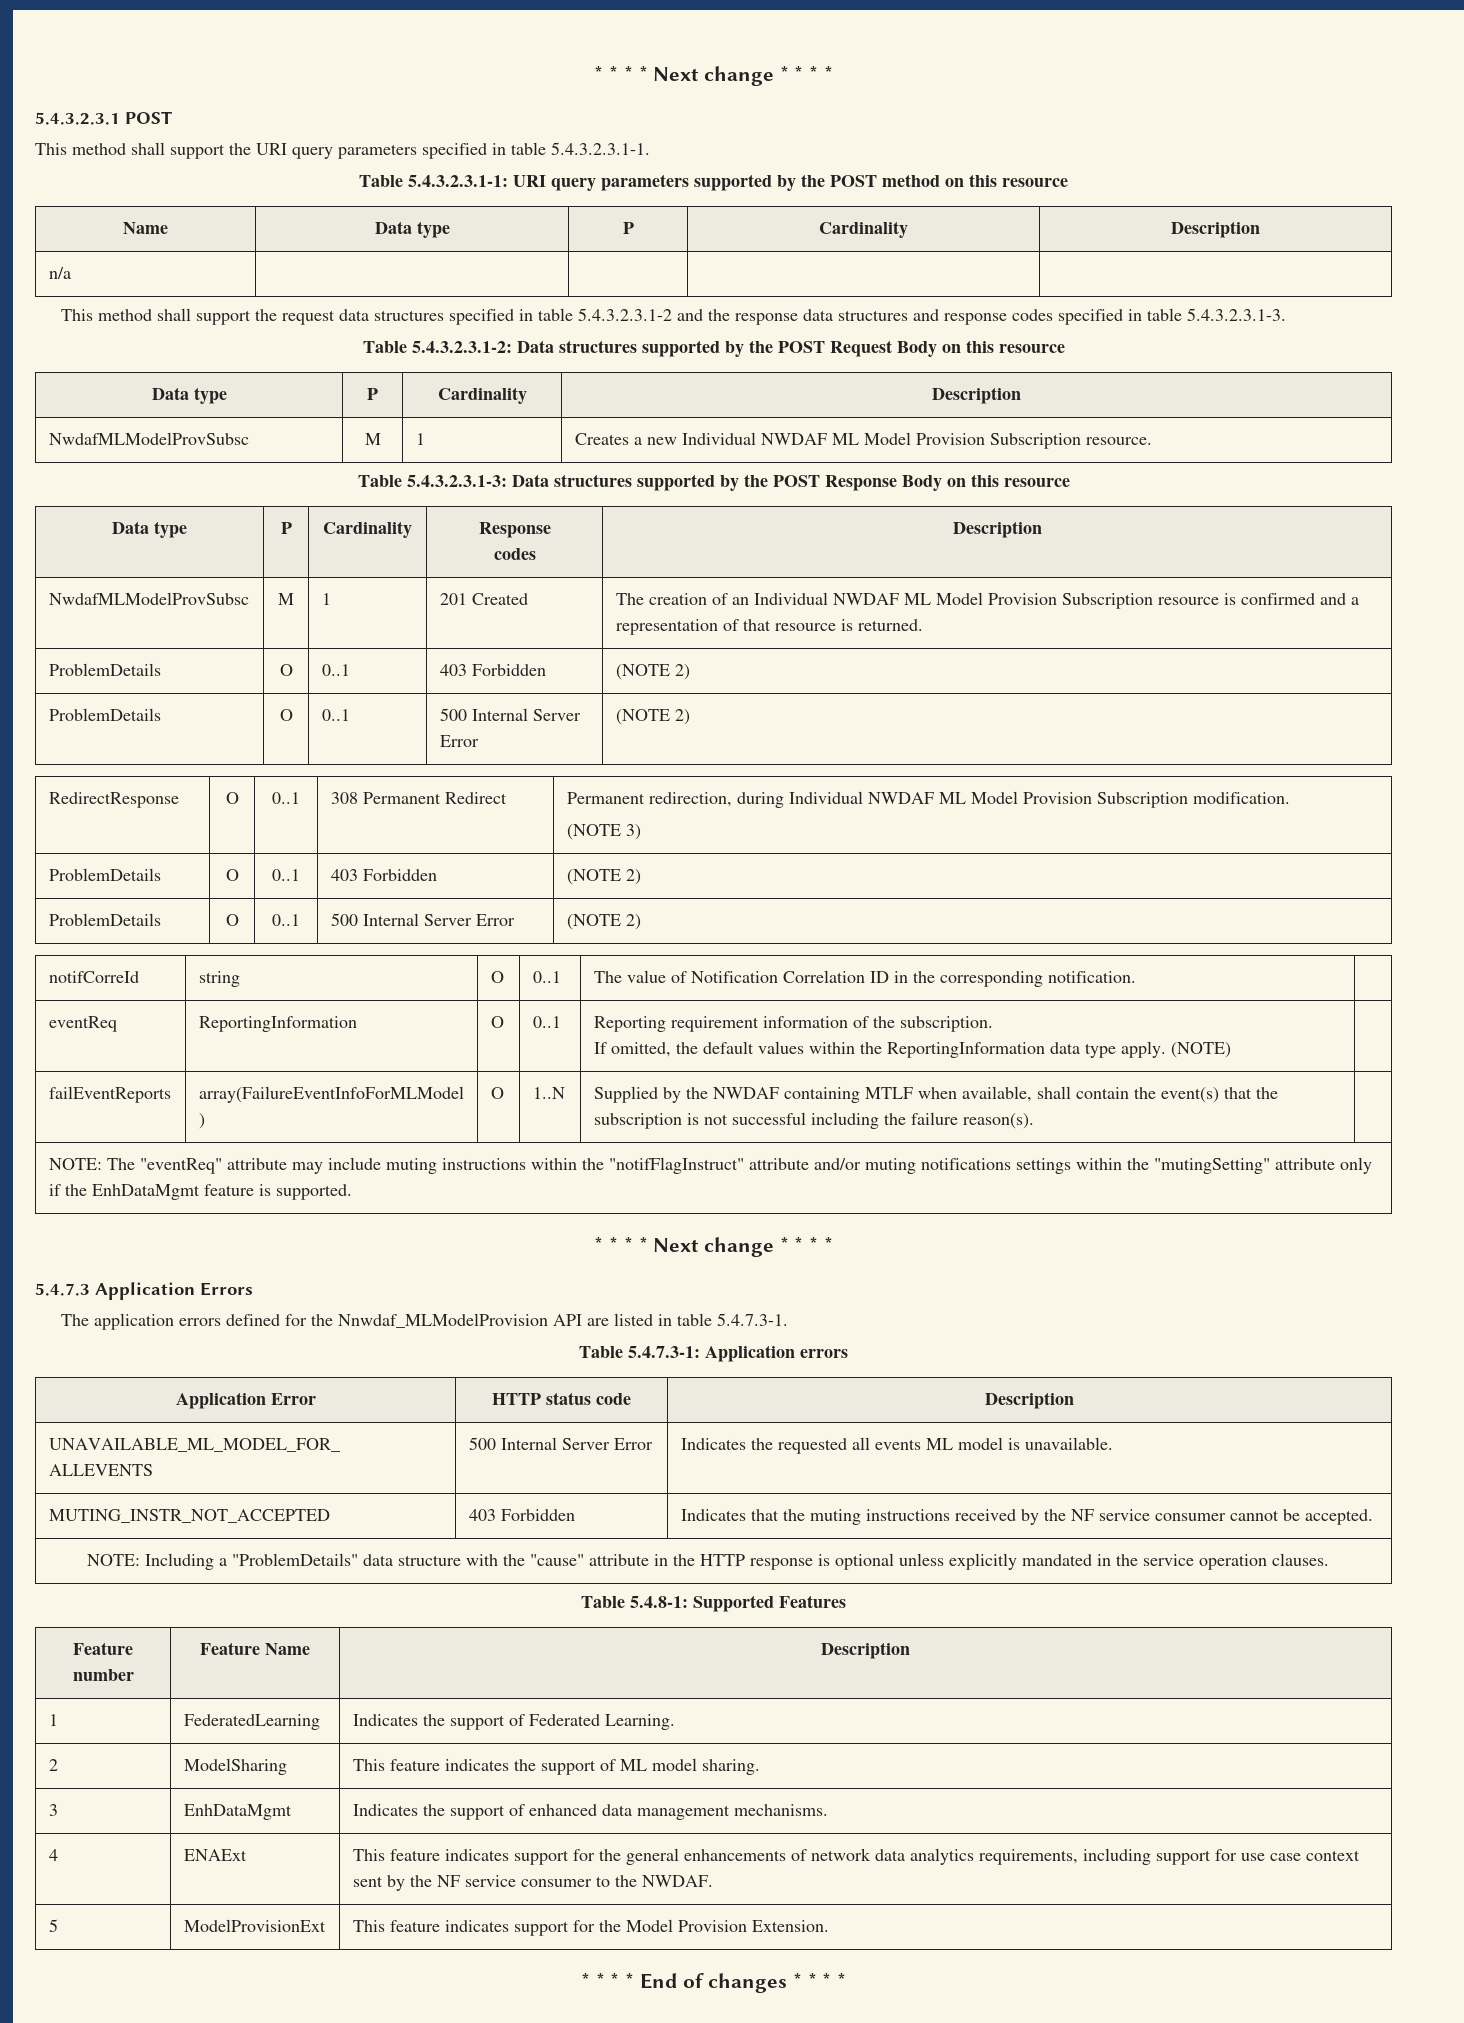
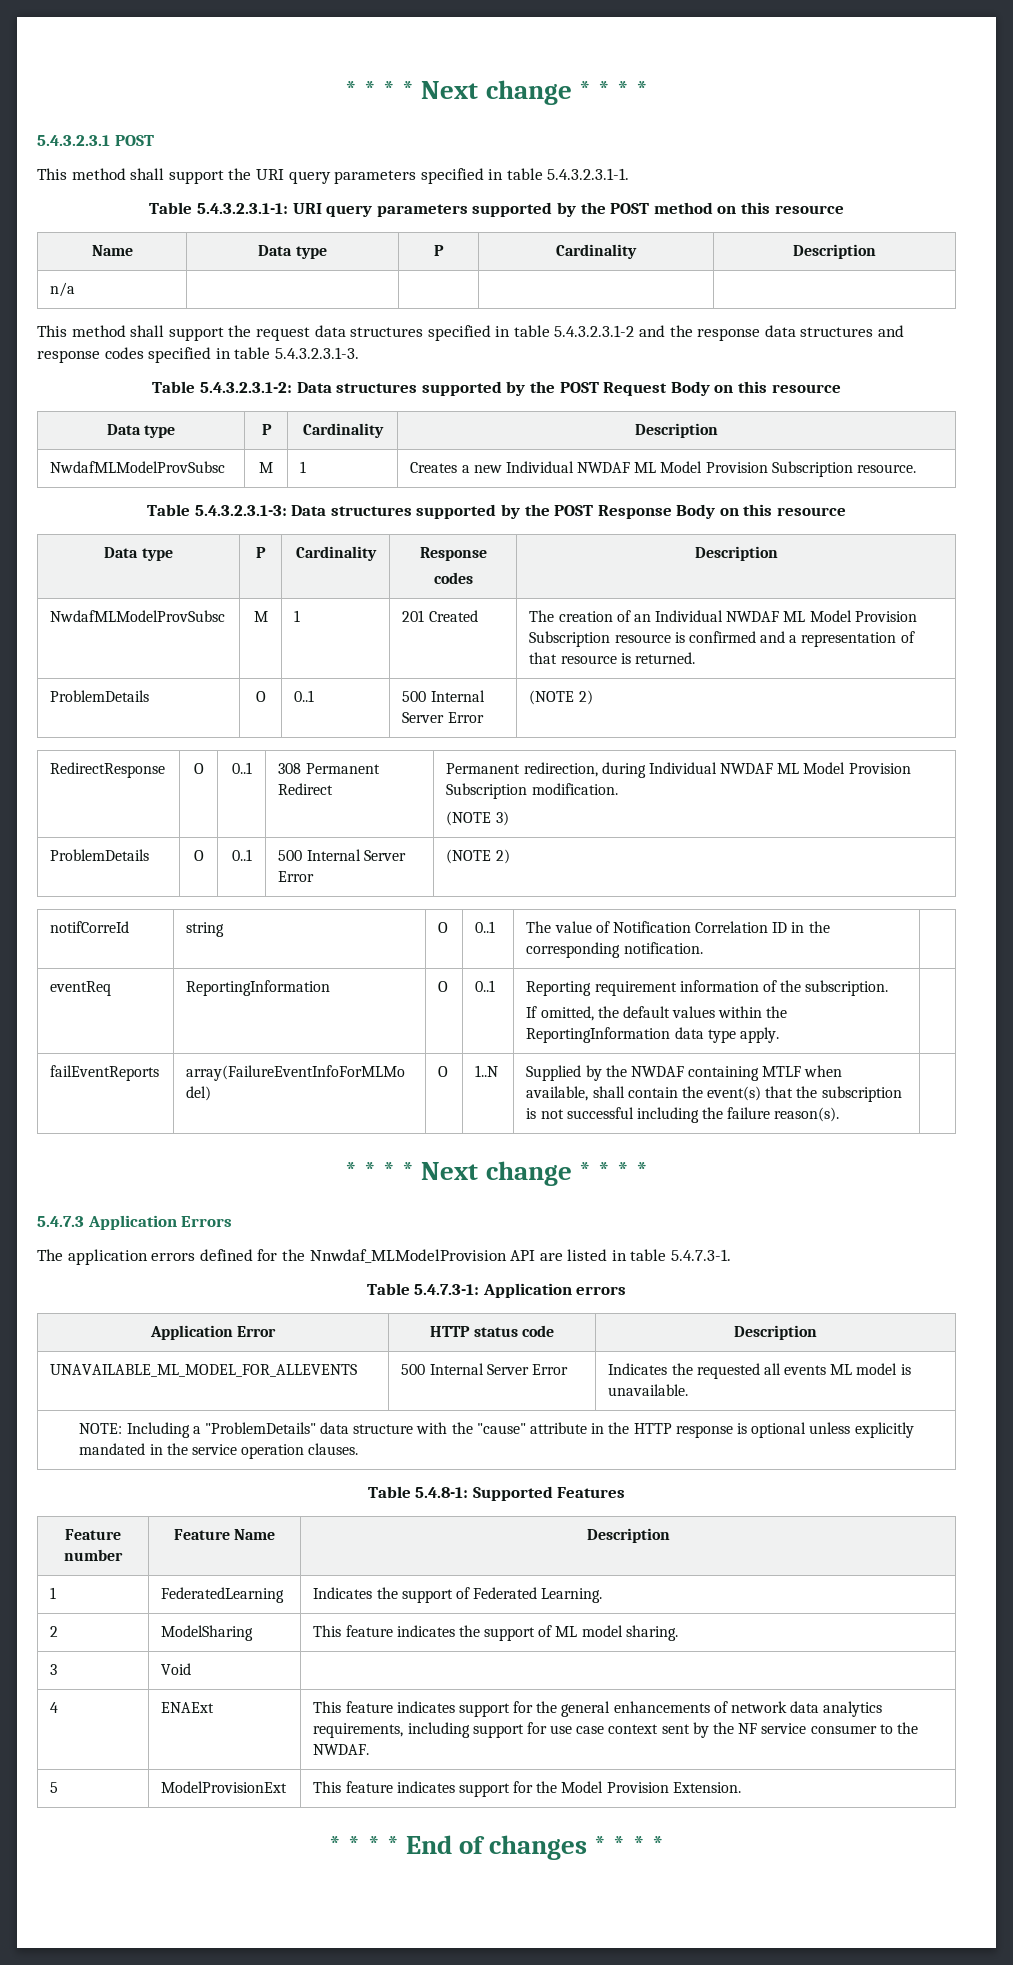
[48,663,161,676] [279,664,293,676] [321,664,350,676] [439,664,546,676] [615,664,690,680] // ProblemDetails | O | 0..1 | 403 Forbidden | (NOTE 2) -> (695, 658) none
[48,868,161,881] [225,869,239,881] [272,869,300,881] [330,869,437,881] [566,869,641,885] // ProblemDetails | O | 0..1 | 403 Forbidden | (NOTE 2) -> (509, 818) none
[1170,1042,1231,1058] (NOTE) -> (779, 1035) none
[48,1157,1372,1174] [48,1184,352,1200] // NOTE: The "eventReq" attribute may include muting instructions within the "notifFlagInstruct" attribute and/or muting notifications settings within the "mutingSetting" attribute only if the EnhDataMgmt feature is supported. -> (840, 1114) none
[48,1509,330,1523] [468,1509,575,1521] [680,1509,1373,1525] // MUTING_INSTR_NOT_ACCEPTED | 403 Forbidden | Indicates that the muting instructions received by the NF service consumer cannot be accepted. -> (689, 1390) none
[183,1804,292,1820] [352,1804,828,1820] EnhDataMgmt | Indicates the support of enhanced data management mechanisms. -> [161,1663,192,1675] Void |

